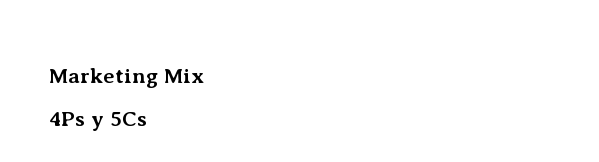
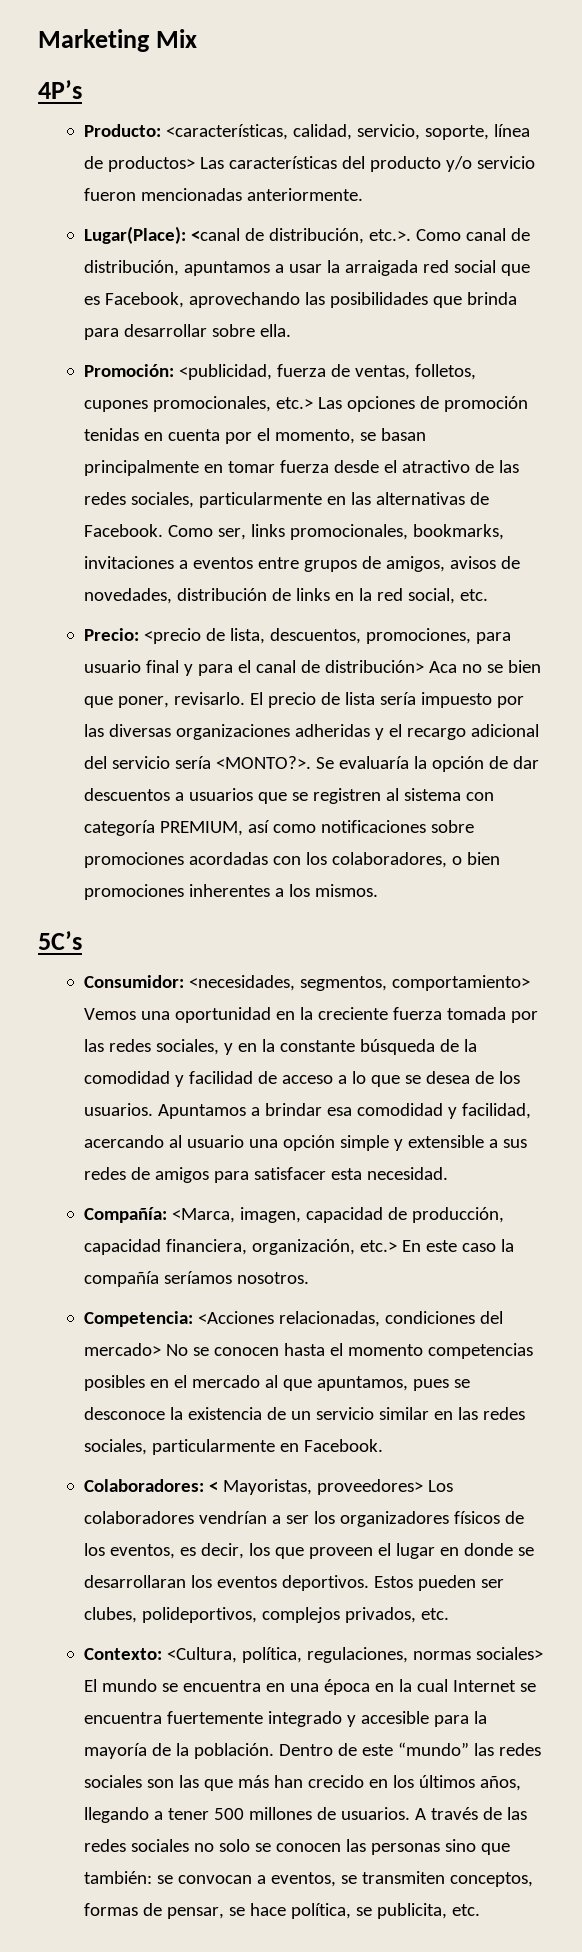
[49,112,147,131] 4Ps y 5Cs -> [38,80,82,99] [83,124,530,140] [83,156,535,172] [83,188,363,201] [83,226,530,244] [83,260,530,276] [83,292,517,308] [83,324,291,340] [83,364,476,380] [83,396,528,412] [83,428,426,444] [83,460,519,476] [83,492,489,508] [83,524,504,540] [83,556,520,572] [83,588,488,604] [83,628,511,644] [83,660,541,676] [83,692,524,708] [83,724,539,740] [83,756,539,772] [83,788,494,804] [83,820,474,836] [83,852,500,868] [83,884,378,900] [38,931,82,950] [83,975,530,991] [83,1007,538,1023] [83,1039,477,1055] [83,1071,520,1087] [83,1103,531,1119] [83,1135,527,1151] [83,1167,448,1183] [83,1207,504,1223] [83,1239,514,1255] [83,1271,309,1287] [83,1311,503,1327] [83,1343,533,1359] [83,1375,470,1391] [83,1407,525,1420] [83,1439,383,1455] [83,1479,453,1495] [83,1511,524,1527] [83,1543,534,1559] [83,1575,504,1591] [83,1607,449,1623] [83,1647,543,1663] [83,1679,536,1695] [83,1711,487,1727] [83,1742,541,1759] [83,1775,521,1791] [83,1807,527,1823] [83,1839,510,1855] [83,1871,533,1887] [83,1903,480,1919] 4P’s // Producto: <características, calidad, servicio, soporte, línea de productos> Las características del producto y/o servicio fueron mencionadas anteriormente. // Lugar(Place): <canal de distribución, etc.>. Como canal de distribución, apuntamos a usar la arraigada red social que es Facebook, aprovechando las posibilidades que brinda para desarrollar sobre ella. // Promoción: <publicidad, fuerza de ventas, folletos, cupones promocionales, etc.> Las opciones de promoción tenidas en cuenta por el momento, se basan principalmente en tomar fuerza desde el atractivo de las redes sociales, particularmente en las alternativas de Facebook. Como ser, links promocionales, bookmarks, invitaciones a eventos entre grupos de amigos, avisos de novedades, distribución de links en la red social, etc. // Precio: <precio de lista, descuentos, promociones, para usuario final y para el canal de distribución> Aca no se bien que poner, revisarlo. El precio de lista sería impuesto por las diversas organizaciones adheridas y el recargo adicional del servicio sería <MONTO?>. Se evaluaría la opción de dar descuentos a usuarios que se registren al sistema con categoría PREMIUM, así como notificaciones sobre promociones acordadas con los colaboradores, o bien promociones inherentes a los mismos. // 5C’s // Consumidor: <necesidades, segmentos, comportamiento> Vemos una oportunidad en la creciente fuerza tomada por las redes sociales, y en la constante búsqueda de la comodidad y facilidad de acceso a lo que se desea de los usuarios. Apuntamos a brindar esa comodidad y facilidad, acercando al usuario una opción simple y extensible a sus redes de amigos para satisfacer esta necesidad. // Compañía: <Marca, imagen, capacidad de producción, capacidad financiera, organización, etc.> En este caso la compañía seríamos nosotros. // Competencia: <Acciones relacionadas, condiciones del mercado> No se conocen hasta el momento competencias posibles en el mercado al que apuntamos, pues se desconoce la existencia de un servicio similar en las redes sociales, particularmente en Facebook. // Colaboradores: < Mayoristas, proveedores> Los colaboradores vendrían a ser los organizadores físicos de los eventos, es decir, los que proveen el lugar en donde se desarrollaran los eventos deportivos. Estos pueden ser clubes, polideportivos, complejos privados, etc. // Contexto: <Cultura, política, regulaciones, normas sociales> El mundo se encuentra en una época en la cual Internet se encuentra fuertemente integrado y accesible para la mayoría de la población. Dentro de este “mundo” las redes sociales son las que más han crecido en los últimos años, llegando a tener 500 millones de usuarios. A través de las redes sociales no solo se conocen las personas sino que también: se convocan a eventos, se transmiten conceptos, formas de pensar, se hace política, se publicita, etc.

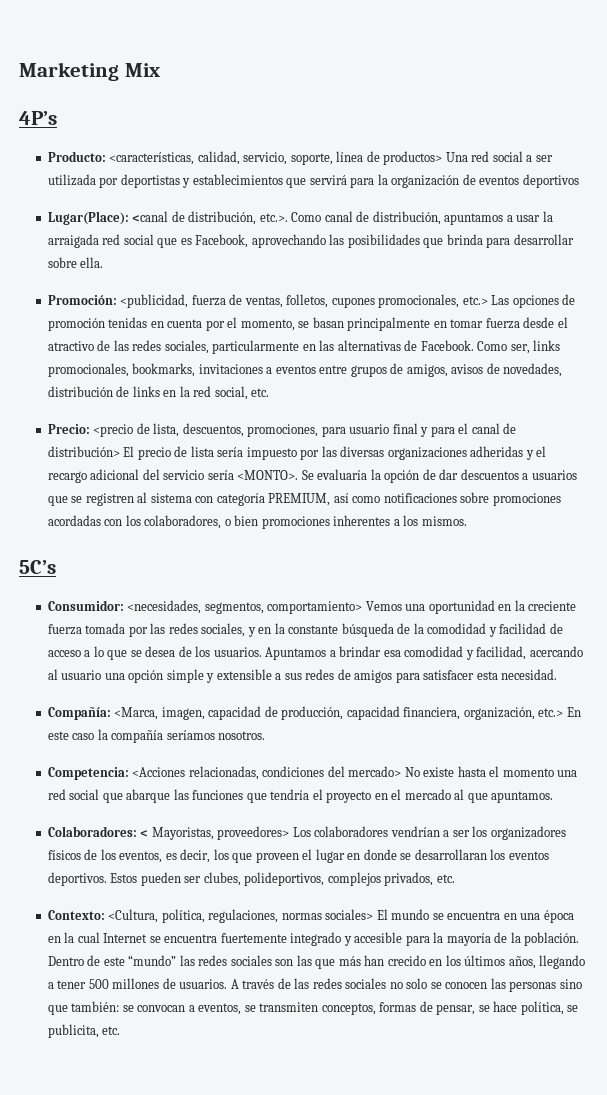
[199,156,535,172] [83,188,363,201] Las características del producto y/o servicio fueron mencionadas anteriormente. -> [445,151,553,162] [47,174,579,188] Una red social a ser utilizada por deportistas y establecimientos que servirá para la organización de eventos deportivos
[428,660,541,673] [83,692,245,708] Aca no se bien que poner, revisarlo. -> (120, 451) none
[215,756,311,769] <MONTO?>. -> [237,470,299,480] <MONTO>.
[192,1347,279,1356] se conocen -> [423,767,455,777] existe
[427,1343,533,1359] [83,1375,145,1391] competencias posibles -> [557,770,578,777] [47,789,372,803] una red social que abarque las funciones que tendría el proyecto
[316,1376,470,1391] [83,1407,525,1420] [83,1439,383,1455] apuntamos, pues se desconoce la existencia de un servicio similar en las redes sociales, particularmente en Facebook. -> [491,791,554,803] apuntamos.

